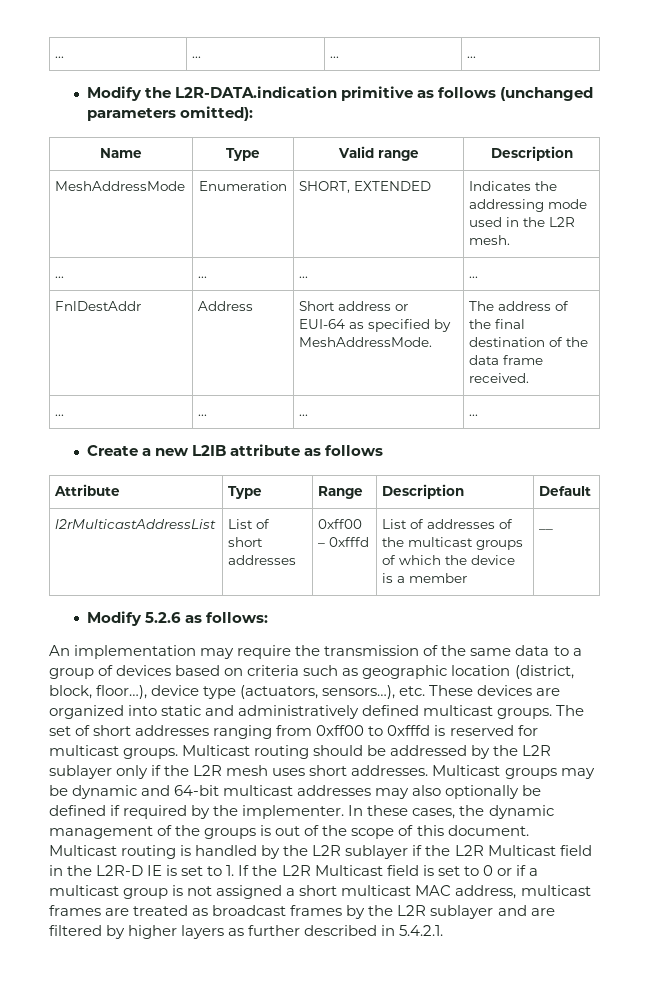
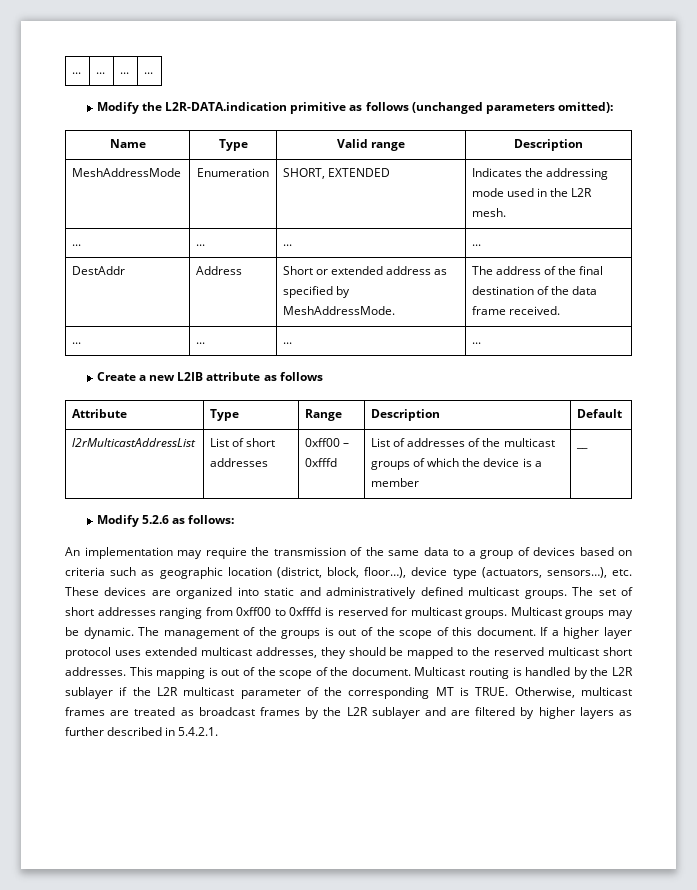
[55,301,142,311] FnlDestAddr -> [72,266,126,275] DestAddr
[338,301,409,311] [299,319,346,329] address or EUI-64 -> [316,266,432,275] or extended address
[254,745,552,759] [49,765,595,779] [49,785,542,799] [49,805,554,819] routing should be addressed by the L2R sublayer only if the L2R mesh uses short addresses. Multicast groups may be dynamic and 64-bit multicast addresses may also optionally be defined if required by the implementer. In these cases, the dynamic -> [565,610,633,619] [65,627,160,639] groups may be dynamic. The
(529, 830) none -> [540,627,632,639] [65,647,632,659] [65,667,411,679] If a higher layer protocol uses extended multicast addresses, they should be mapped to the reserved multicast short addresses. This mapping is out of the scope of the document.
[487,845,592,856] [49,865,538,876] [49,885,517,899] Multicast field in the L2R-D IE is set to 1. If the L2R Multicast field is set to 0 or if a multicast group is not assigned a short multicast MAC address, -> [183,687,575,699] multicast parameter of the corresponding MT is TRUE. Otherwise,

